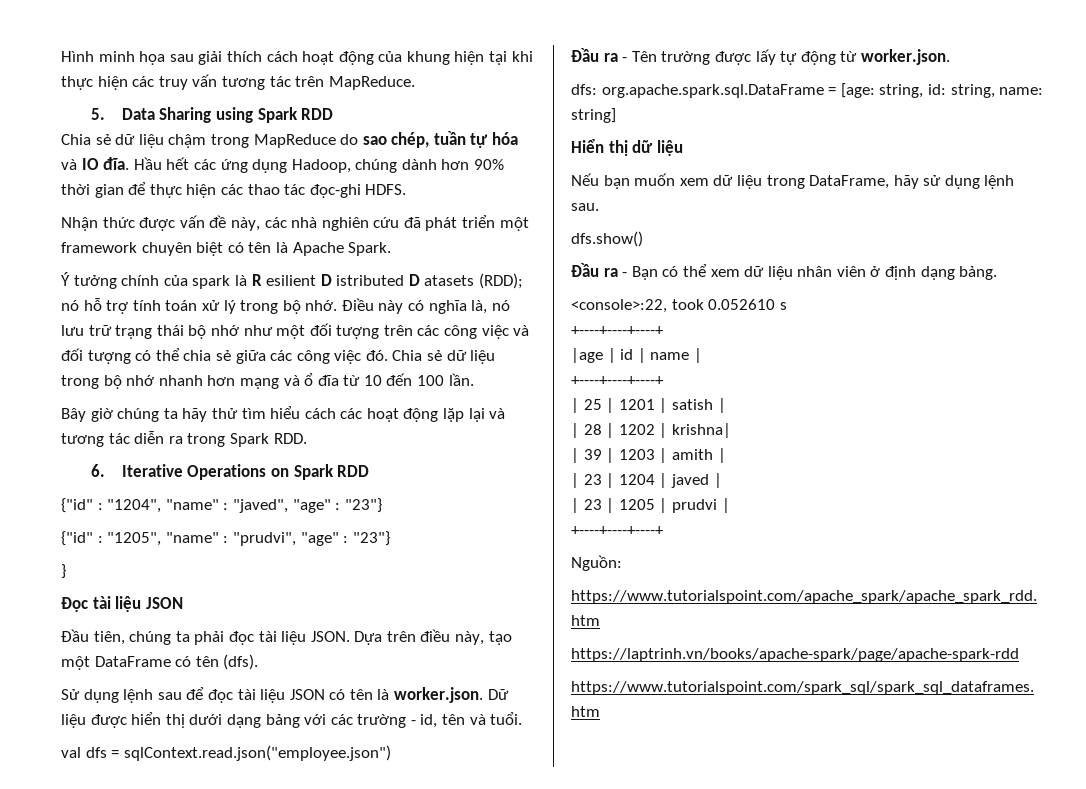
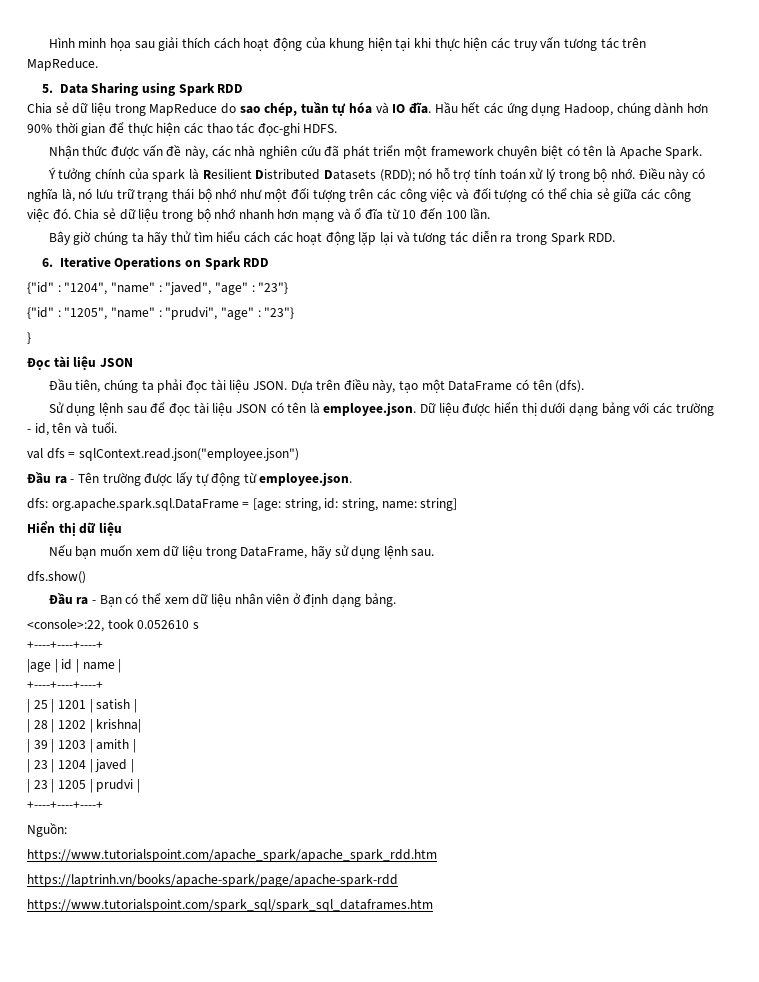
[168,134,207,148] chậm -> (111, 109) none
[251,274,475,286] R esilient D istributed D atasets -> [202,169,376,180] Resilient Distributed Datasets
[394,687,484,703] worker.json. -> [323,402,417,416] employee.json.
[860,49,950,65] worker.json. -> [259,472,353,486] employee.json.

